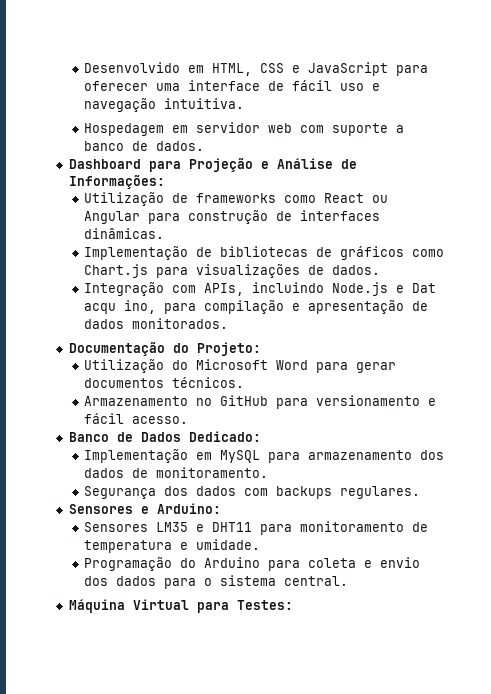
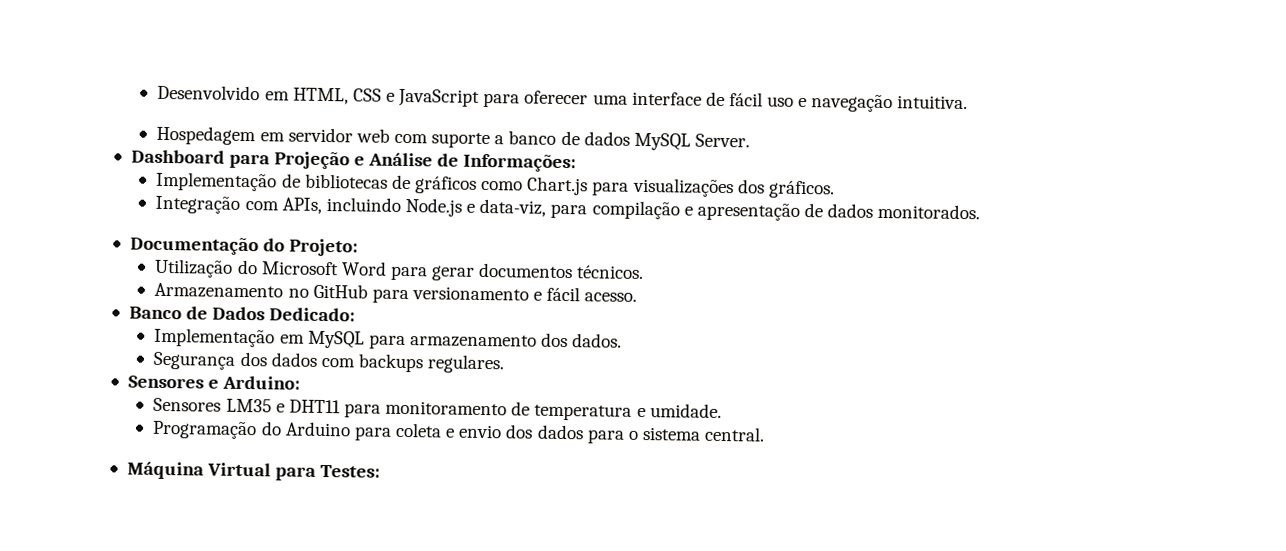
[156,141,205,151] dados. -> [583,131,750,151] dados MySQL Server.
[84,192,389,206] [84,210,381,224] [84,228,165,239] // Utilização de frameworks como React ou Angular para construção de interfaces dinâmicas. -> (577, 163) none
[308,265,381,275] de dados. -> [737,179,835,199] dos gráficos.
[412,283,437,293] [84,300,157,314] Dat acqu ino, -> [479,198,547,217] data-viz,
[84,467,269,478] dados de monitoramento. -> [572,333,623,348] dados.

